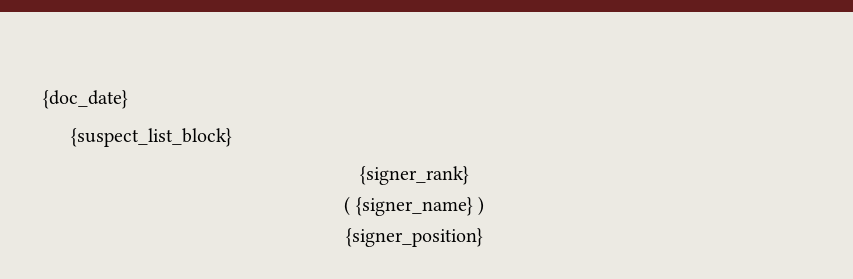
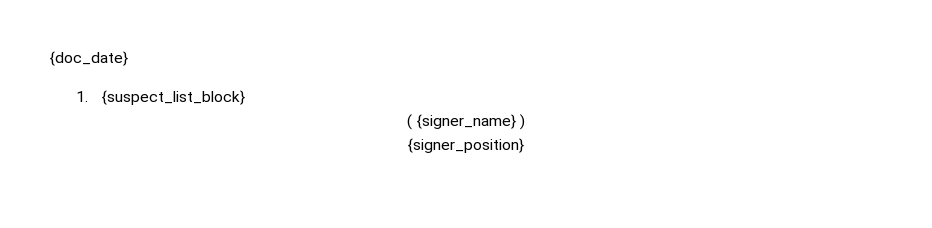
(128, 99) none -> [75,91,88,102] 1.
[359,166,469,185] // {signer_rank} -> (245, 97) none

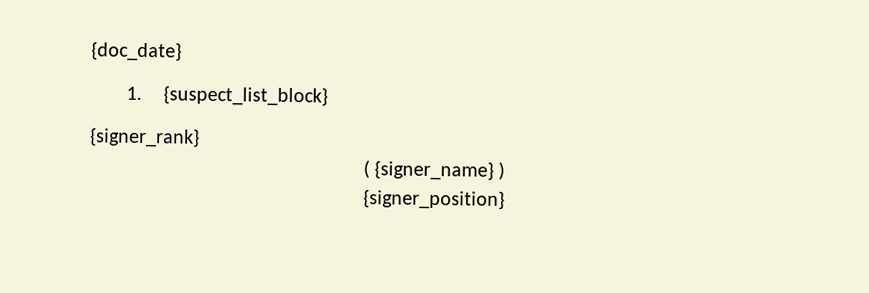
(245, 97) none -> [89,127,200,148] // {signer_rank}

